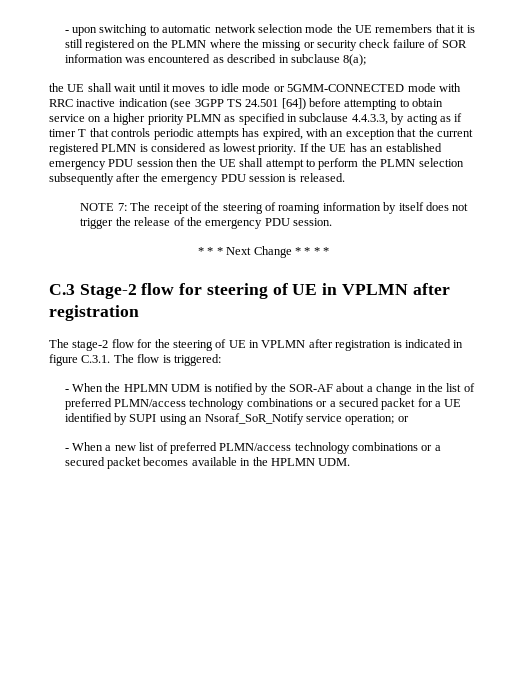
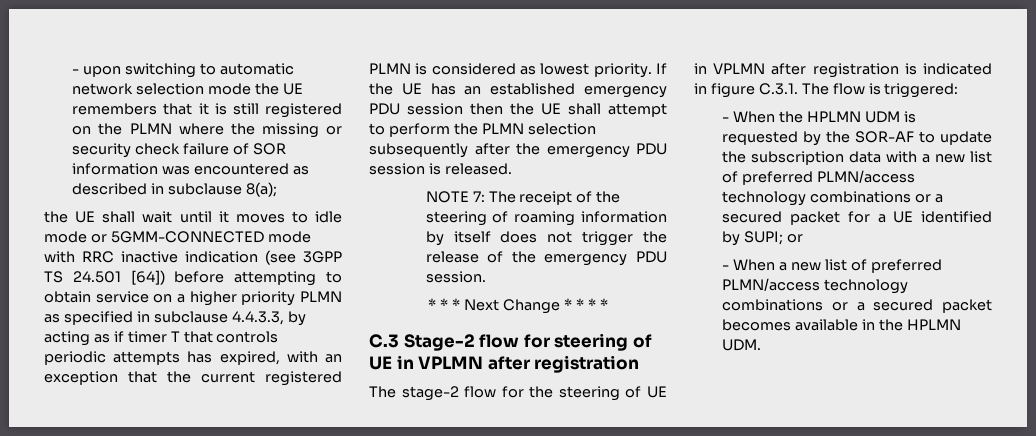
[214,383,253,392] notified -> [722,131,799,145] requested
[336,383,443,395] about a change in the -> [919,131,992,145] [722,151,966,165] to update the subscription data with a new
[129,413,395,425] SUPI using an Nsoraf_SoR_Notify service operation; -> [744,231,784,245] SUPI;

